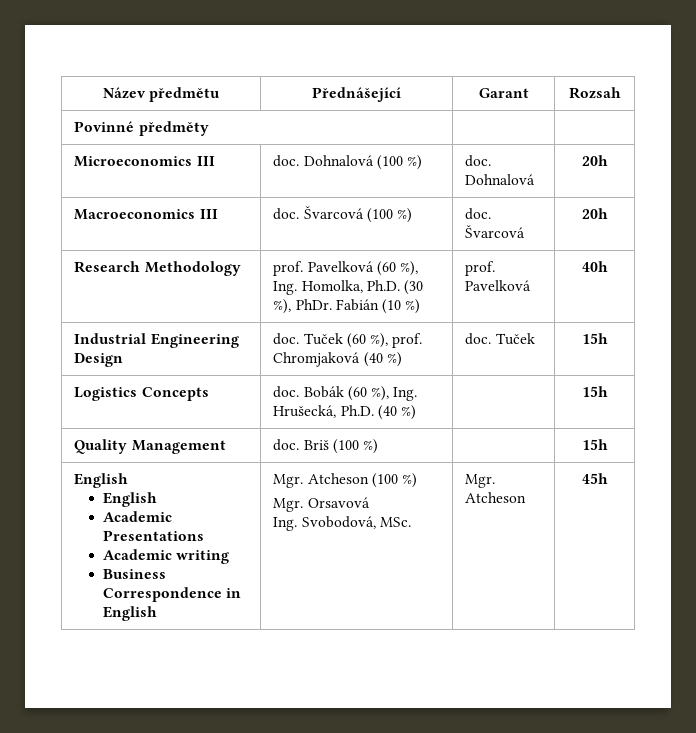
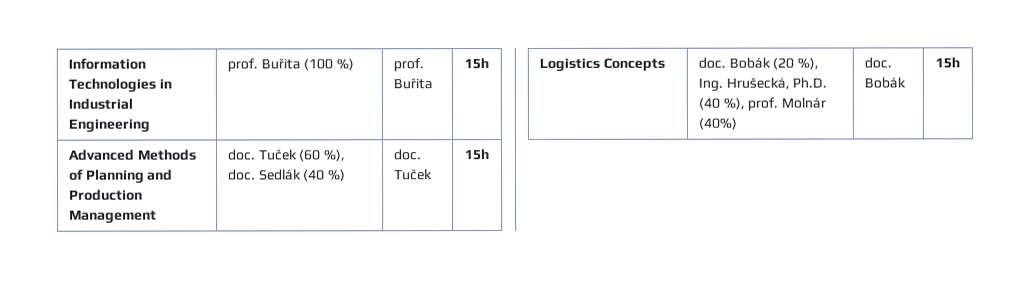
[102,87,220,102] [312,87,401,102] [478,88,529,98] [568,87,621,99] [74,121,209,136] [74,156,215,167] [273,155,423,170] [465,155,492,167] [465,174,536,185] [581,155,608,166] [74,209,218,220] [273,206,413,223] [465,208,492,220] [465,225,526,238] [581,208,608,219] [74,261,241,276] [273,261,419,276] [273,280,424,295] [273,299,421,314] [465,261,496,276] [465,280,532,291] [581,261,608,272] [74,333,239,348] [74,353,124,367] Název předmětu | Přednášející | Garant | Rozsah // Povinné předměty | | // Microeconomics III | doc. Dohnalová (100 %) | doc. Dohnalová | 20h // Macroeconomics III | doc. Švarcová (100 %) | doc. Švarcová | 20h // Research Methodology | prof. Pavelková (60 %), Ing. Homolka, Ph.D. (30 %), PhDr. Fabián (10 %) | prof. Pavelková | 40h // Industrial Engineering Design -> [67,58,146,70] [67,78,172,93] [67,98,133,110] [67,118,150,133] [226,58,355,72] [392,58,424,72] [392,78,433,90] [464,58,489,70] [68,149,197,161] [68,169,174,184] [68,189,143,201] [68,209,157,224] Information Technologies in Industrial Engineering | prof. Buřita (100 %) | prof. Buřita | 15h // Advanced Methods of Planning and Production Management
[392,333,423,348] [273,352,361,367] prof. Chromjaková -> [227,169,302,181] doc. Sedlák
[347,386,367,401] (60 -> [772,57,795,70] (20
[401,405,417,420] [581,386,608,397] [74,439,226,454] [273,439,379,454] [581,439,608,450] [74,473,129,488] [103,492,158,507] [103,511,173,522] [103,530,205,541] [103,549,230,564] [103,569,167,579] [103,587,242,602] [103,606,158,621] [273,473,418,488] [273,497,370,512] [273,516,411,531] [465,474,496,488] [465,492,527,503] [581,473,608,484] %) | | 15h // Quality Management | doc. Briš (100 %) | | 15h // English // English // Academic Presentations // Academic writing // Business Correspondence in English | Mgr. Atcheson (100 %) // Mgr. Orsavová // Ing. Svobodová, MSc. | Mgr. Atcheson | 45h -> [722,97,827,111] [697,117,737,130] [863,57,892,69] [863,77,906,89] [935,57,960,69] %), prof. Molnár (40%) | doc. Bobák | 15h

